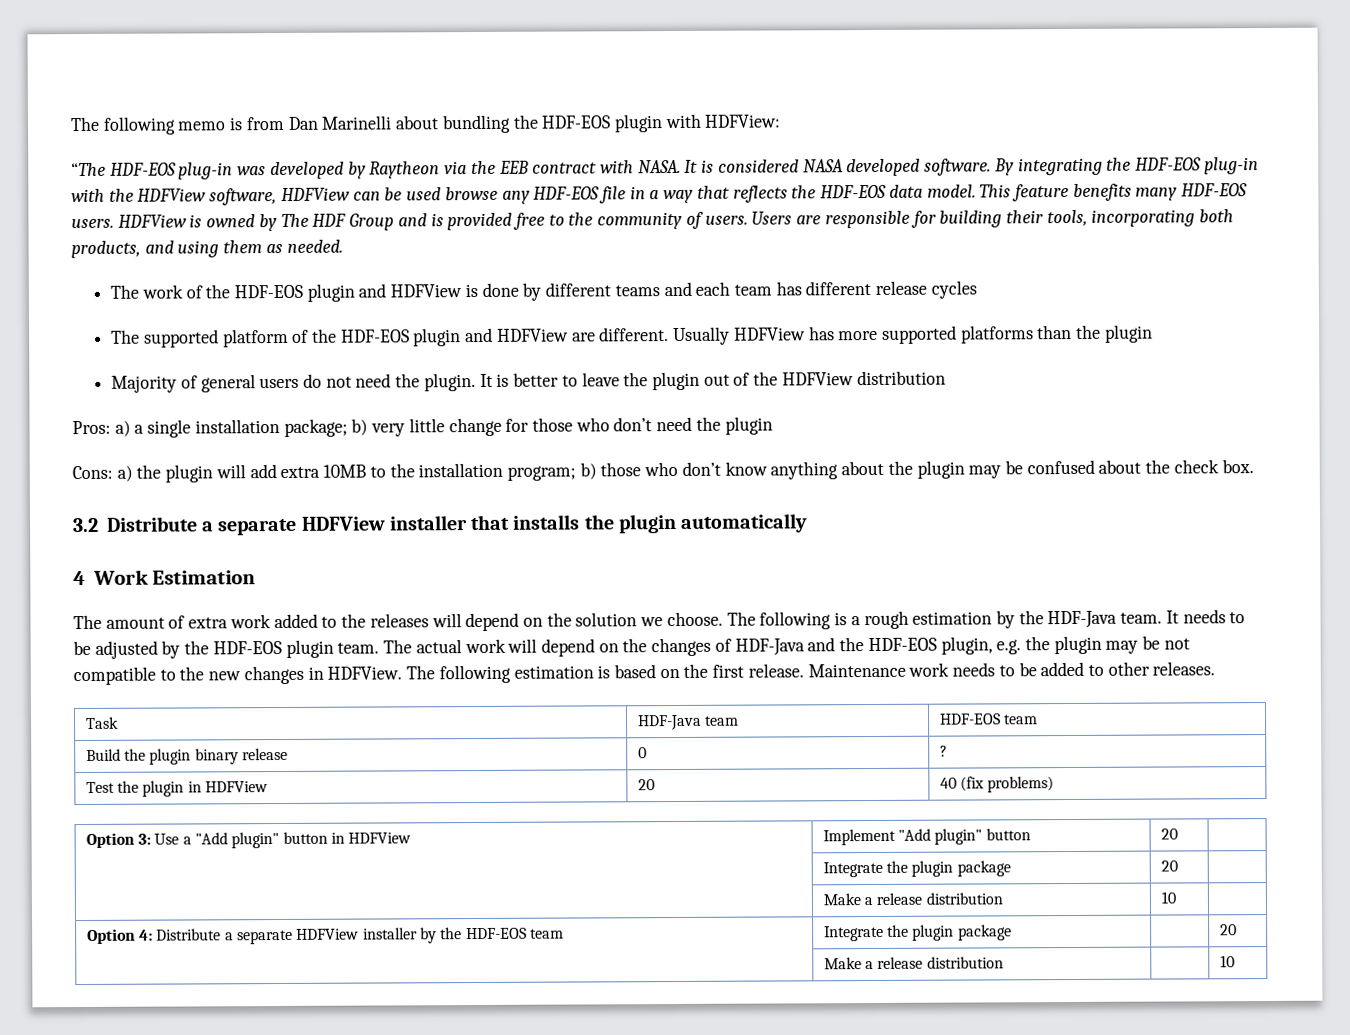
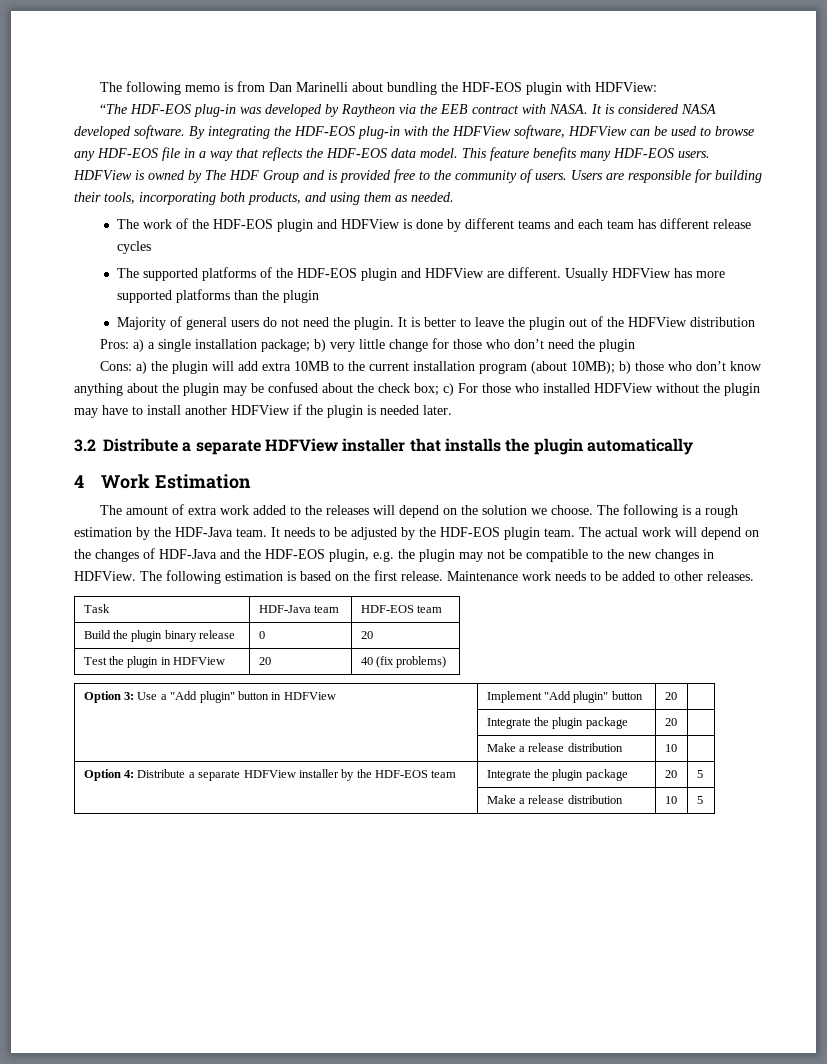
(442, 194) none -> [700,127,711,136] to
[222,328,289,348] platform -> [201,267,256,281] platforms
[418,462,576,481] installation program; -> [368,361,615,374] current installation program (about 10MB);
[1221,459,1254,474] box. -> [414,383,760,396] [74,404,452,418] box; c) For those who installed HDFView without the plugin may have to install another HDFView if the plugin is needed later.
[1142,635,1190,650] be not -> [487,549,522,559] not be
[939,745,948,757] ? -> [360,631,373,639] 20
[1219,924,1237,936] [823,956,1004,970] [1219,955,1235,968] | 20 // | Make a release distribution | | 10 -> [664,770,677,778] [696,770,703,778] [486,795,623,804] [664,796,677,804] [696,796,703,804] 20 | 5 // | Make a release distribution | 10 | 5

